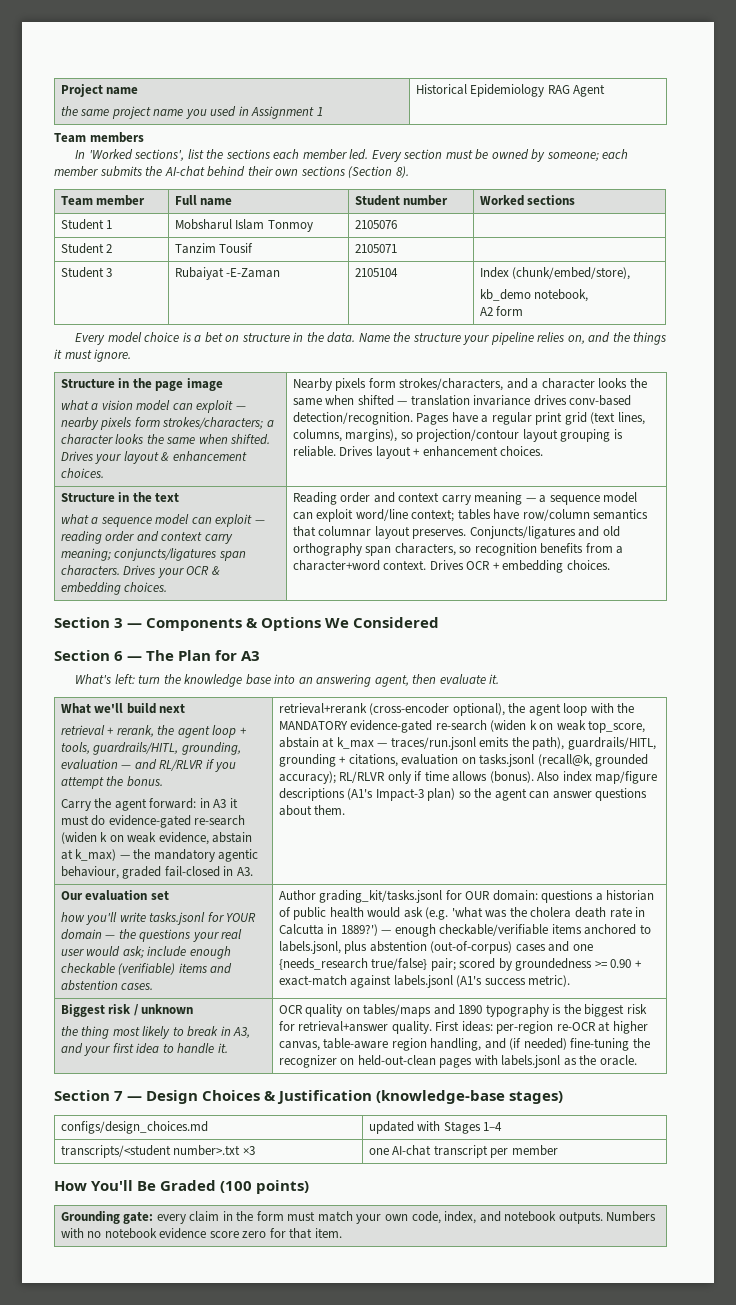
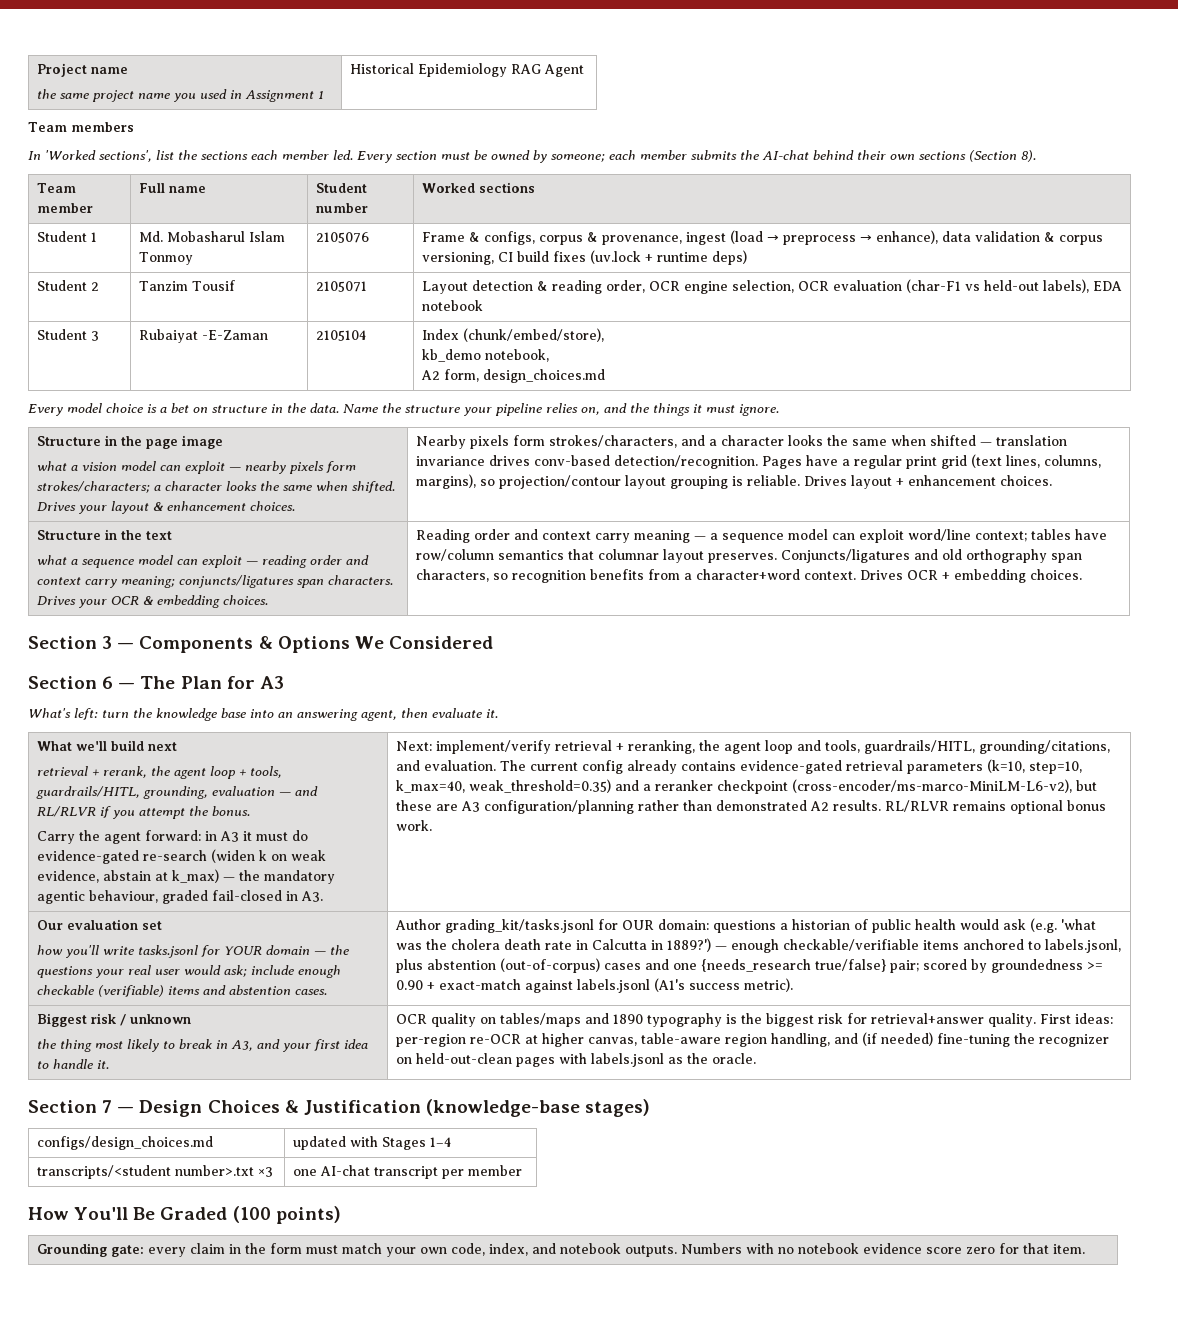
[174,219,232,230] Mobsharul -> [138,231,245,242] Md. Mobasharul
(397, 224) none -> [421,230,1103,245] [421,250,747,265] Frame & configs, corpus & provenance, ingest (load → preprocess → enhance), data validation & corpus versioning, CI build fixes (uv.lock + runtime deps)
(397, 248) none -> [421,279,1122,294] [421,300,483,311] Layout detection & reading order, OCR engine selection, OCR evaluation (char-F1 vs held-out labels), EDA notebook
[496,306,524,316] form -> [443,369,605,383] form, design_choices.md
[278,703,635,716] [278,720,646,733] [278,737,656,750] [278,754,649,767] [278,771,658,784] [278,788,648,801] [278,805,346,816] retrieval+rerank (cross-encoder optional), the agent loop with the MANDATORY evidence-gated re-search (widen k on weak top_score, abstain at k_max — traces/run.jsonl emits the path), guardrails/HITL, grounding + citations, evaluation on tasks.jsonl (recall@k, grounded accuracy); RL/RLVR only if time allows (bonus). Also index map/figure descriptions (A1's Impact-3 plan) so the agent can answer questions about them. -> [395,740,1110,754] [395,759,1082,774] [395,779,1097,794] [395,800,1106,814] [395,820,432,831] Next: implement/verify retrieval + reranking, the agent loop and tools, guardrails/HITL, grounding/citations, and evaluation. The current config already contains evidence-gated retrieval parameters (k=10, step=10, k_max=40, weak_threshold=0.35) and a reranker checkpoint (cross-encoder/ms-marco-MiniLM-L6-v2), but these are A3 configuration/planning rather than demonstrated A2 results. RL/RLVR remains optional bonus work.

